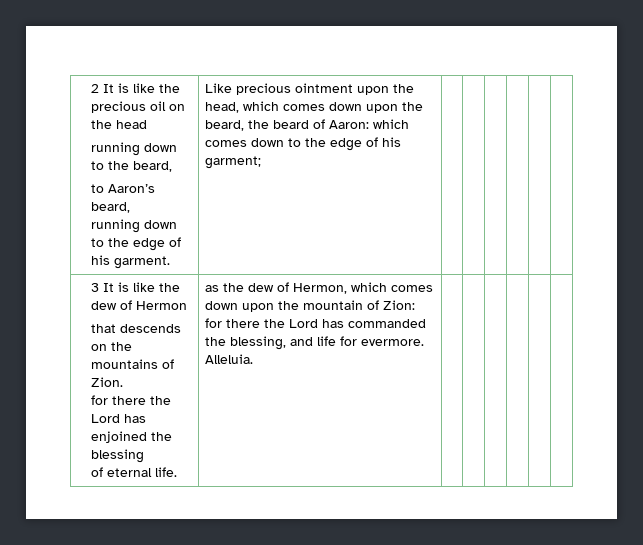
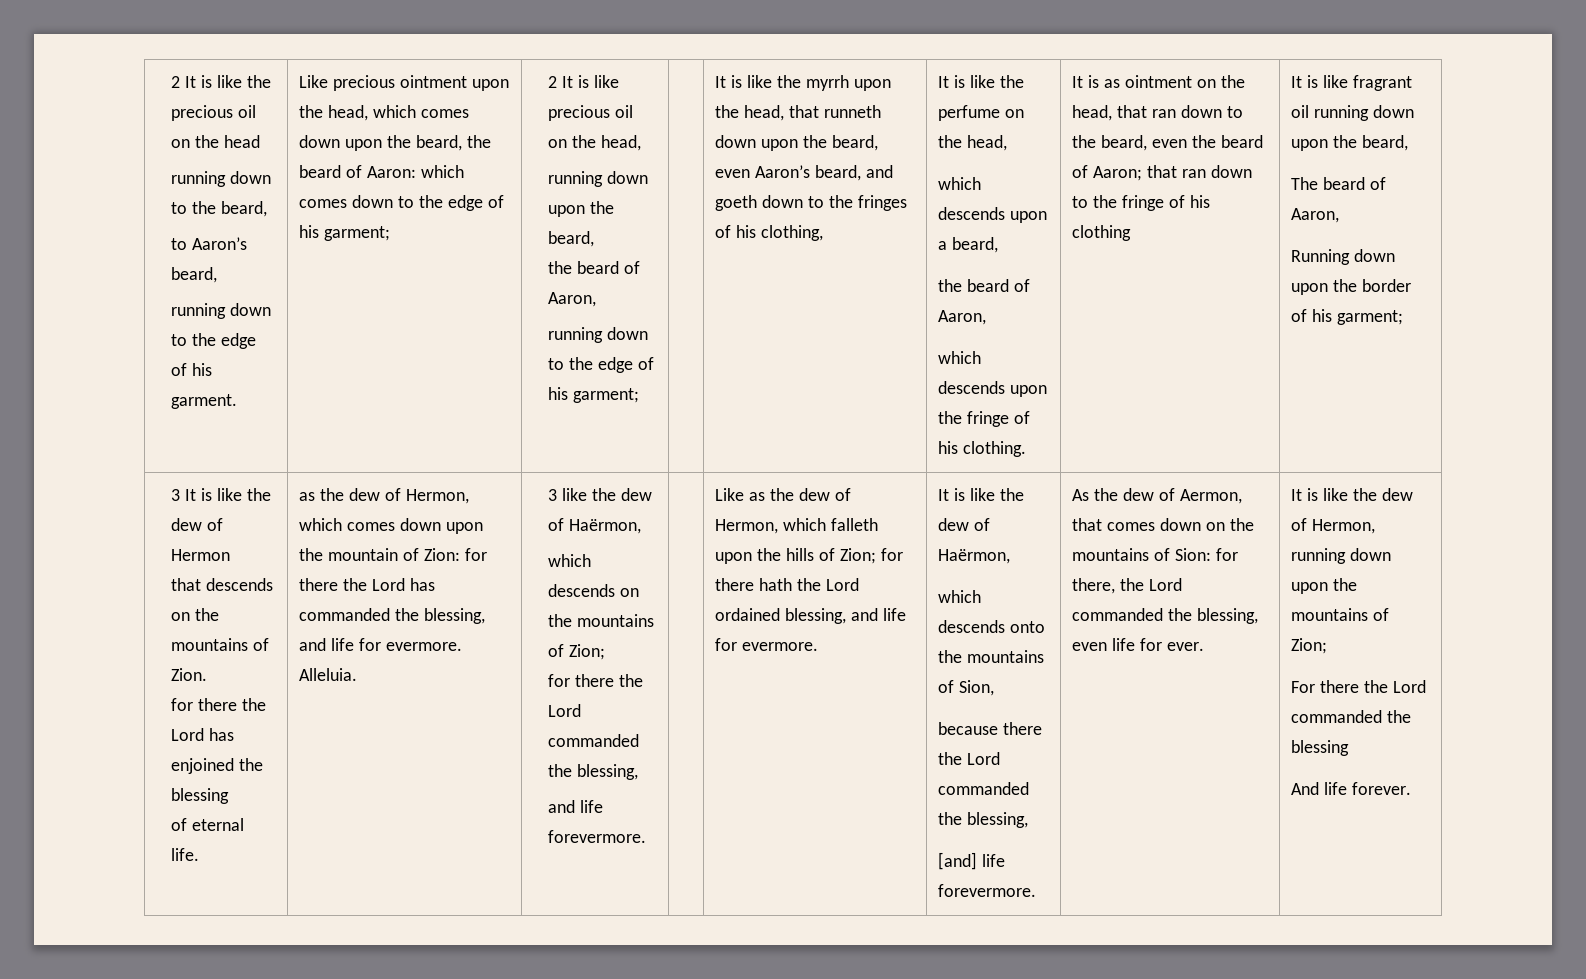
(262, 162) | | | | | -> [548,75,619,88] [548,105,634,121] [548,135,642,151] [548,171,649,187] [548,201,615,217] [548,231,595,247] [548,261,641,274] [548,292,597,307] [548,327,649,343] [548,357,654,373] [548,387,640,403] [715,75,891,91] [715,105,881,121] [715,135,878,151] [715,165,893,181] [715,195,907,211] [715,225,824,241] [938,75,1024,88] [938,105,1025,121] [938,135,1008,151] [938,177,982,190] [938,207,1048,223] [938,237,999,253] [938,279,1031,292] [938,310,987,325] [938,351,982,364] [938,381,1048,397] [938,411,1031,427] [938,441,1027,457] [1072,75,1245,88] [1072,105,1243,121] [1072,135,1263,151] [1072,165,1252,181] [1072,195,1210,211] [1072,225,1132,241] [1291,75,1412,91] [1291,105,1415,121] [1291,135,1409,151] [1291,177,1387,190] [1291,208,1340,223] [1291,249,1396,265] [1291,279,1412,295] [1291,309,1404,325] 2 It is like precious oil on the head, // running down upon the beard, // the beard of Aaron, // running down to the edge of his garment; | | It is like the myrrh upon the head, that runneth down upon the beard, even Aaron’s beard, and goeth down to the fringes of his clothing, | It is like the perfume on the head, // which descends upon a beard, // the beard of Aaron, // which descends upon the fringe of his clothing. | It is as ointment on the head, that ran down to the beard, even the beard of Aaron; that ran down to the fringe of his clothing | It is like fragrant oil running down upon the beard, // The beard of Aaron, // Running down upon the border of his garment;
(254, 359) | | | | | -> [548,488,652,501] [548,518,642,534] [548,554,592,567] [548,584,640,597] [548,614,655,627] [548,644,606,660] [548,674,644,687] [548,704,582,717] [548,734,640,747] [548,764,639,780] [548,800,604,813] [548,830,647,843] [715,488,851,501] [715,518,879,534] [715,548,903,564] [715,578,859,591] [715,608,906,624] [715,638,819,651] [938,488,1024,501] [938,518,991,531] [938,549,1011,564] [938,590,982,603] [938,620,1046,633] [938,650,1045,663] [938,680,995,696] [938,722,1043,735] [938,752,1001,765] [938,782,1030,795] [938,812,1029,828] [938,852,1006,870] [938,884,1037,897] [1072,488,1242,504] [1072,518,1254,531] [1072,548,1238,561] [1072,578,1183,594] [1072,608,1259,624] [1072,638,1204,651] [1291,488,1413,501] [1291,518,1376,534] [1291,548,1392,564] [1291,578,1358,594] [1291,608,1390,621] [1291,638,1328,654] [1291,680,1426,693] [1291,710,1412,723] [1291,740,1350,756] [1291,782,1412,795] 3 like the dew of Haërmon, // which descends on the mountains of Zion; // for there the Lord commanded the blessing, // and life forevermore. | | Like as the dew of Hermon, which falleth upon the hills of Zion; for there hath the Lord ordained blessing, and life for evermore. | It is like the dew of Haërmon, // which descends onto the mountains of Sion, // because there the Lord commanded the blessing, // [and] life forevermore. | As the dew of Aermon, that comes down on the mountains of Sion: for there, the Lord commanded the blessing, even life for ever. | It is like the dew of Hermon, running down upon the mountains of Zion; // For there the Lord commanded the blessing // And life forever.

